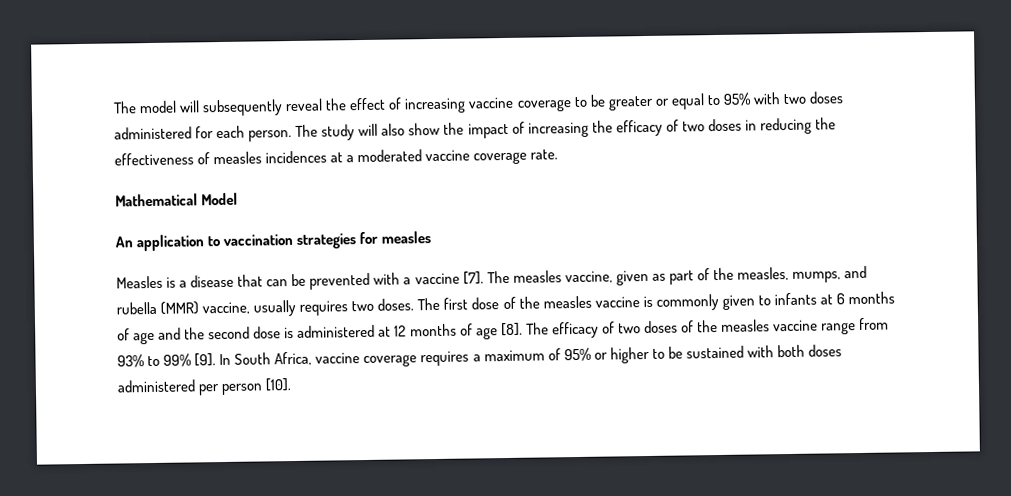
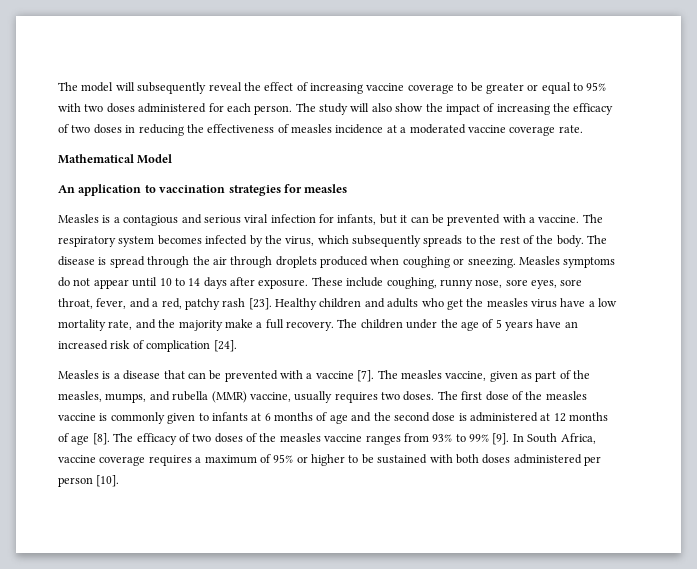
[265,150,328,164] incidences -> [335,124,384,134] incidence
(432, 237) none -> [58,214,603,226] [58,235,607,247] [58,256,616,268] [58,277,583,289] [58,298,618,310] [58,319,578,331] [58,340,237,352] // Measles is a contagious and serious viral infection for infants, but it can be prevented with a vaccine. The respiratory system becomes infected by the virus, which subsequently spreads to the rest of the body. The disease is spread through the air through droplets produced when coughing or sneezing. Measles symptoms do not appear until 10 to 14 days after exposure. These include coughing, runny nose, sore eyes, sore throat, fever, and a red, patchy rash [23]. Healthy children and adults who get the measles virus have a low mortality rate, and the majority make a full recovery. The children under the age of 5 years have an increased risk of complication [24].
[821,322,857,335] range -> [365,435,401,445] ranges

